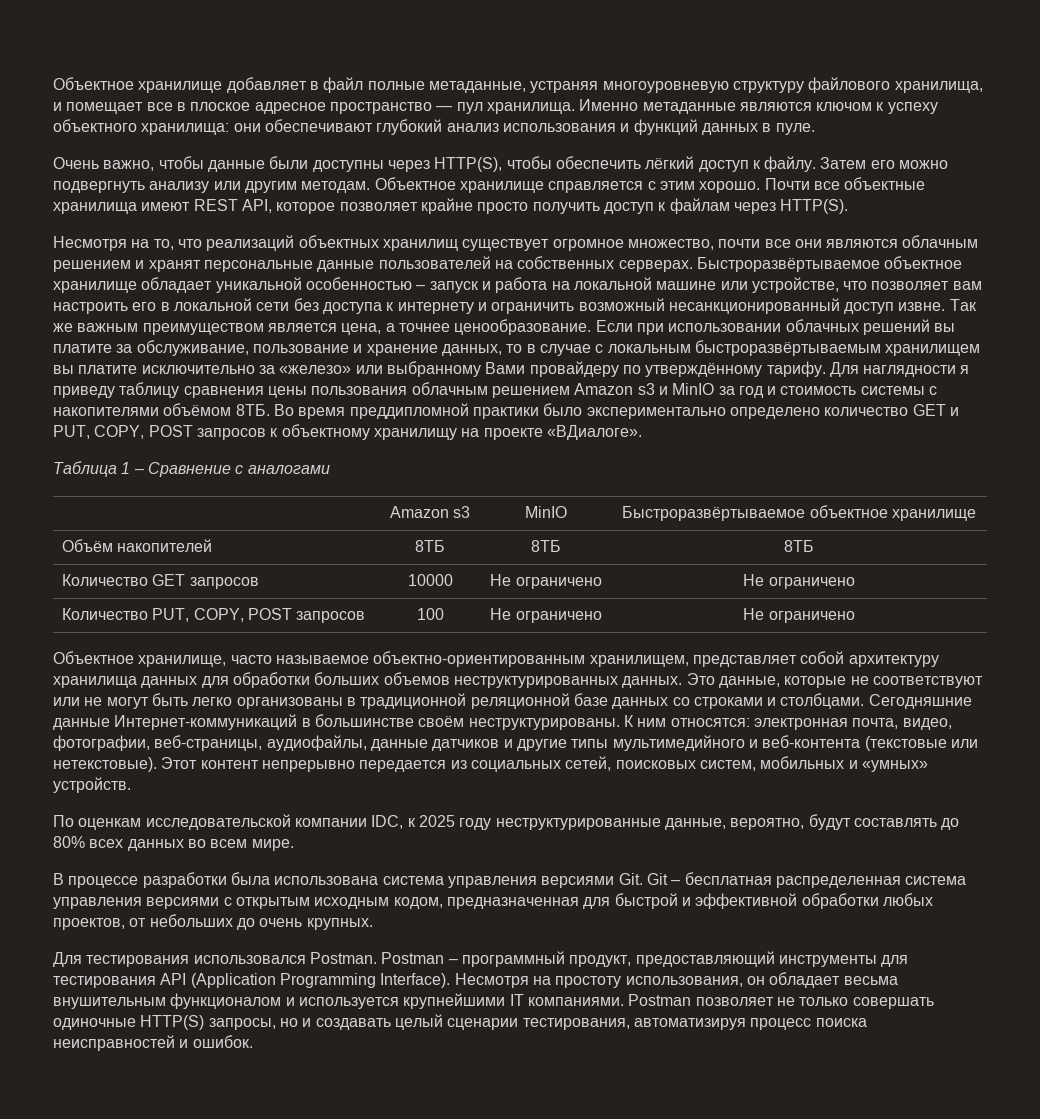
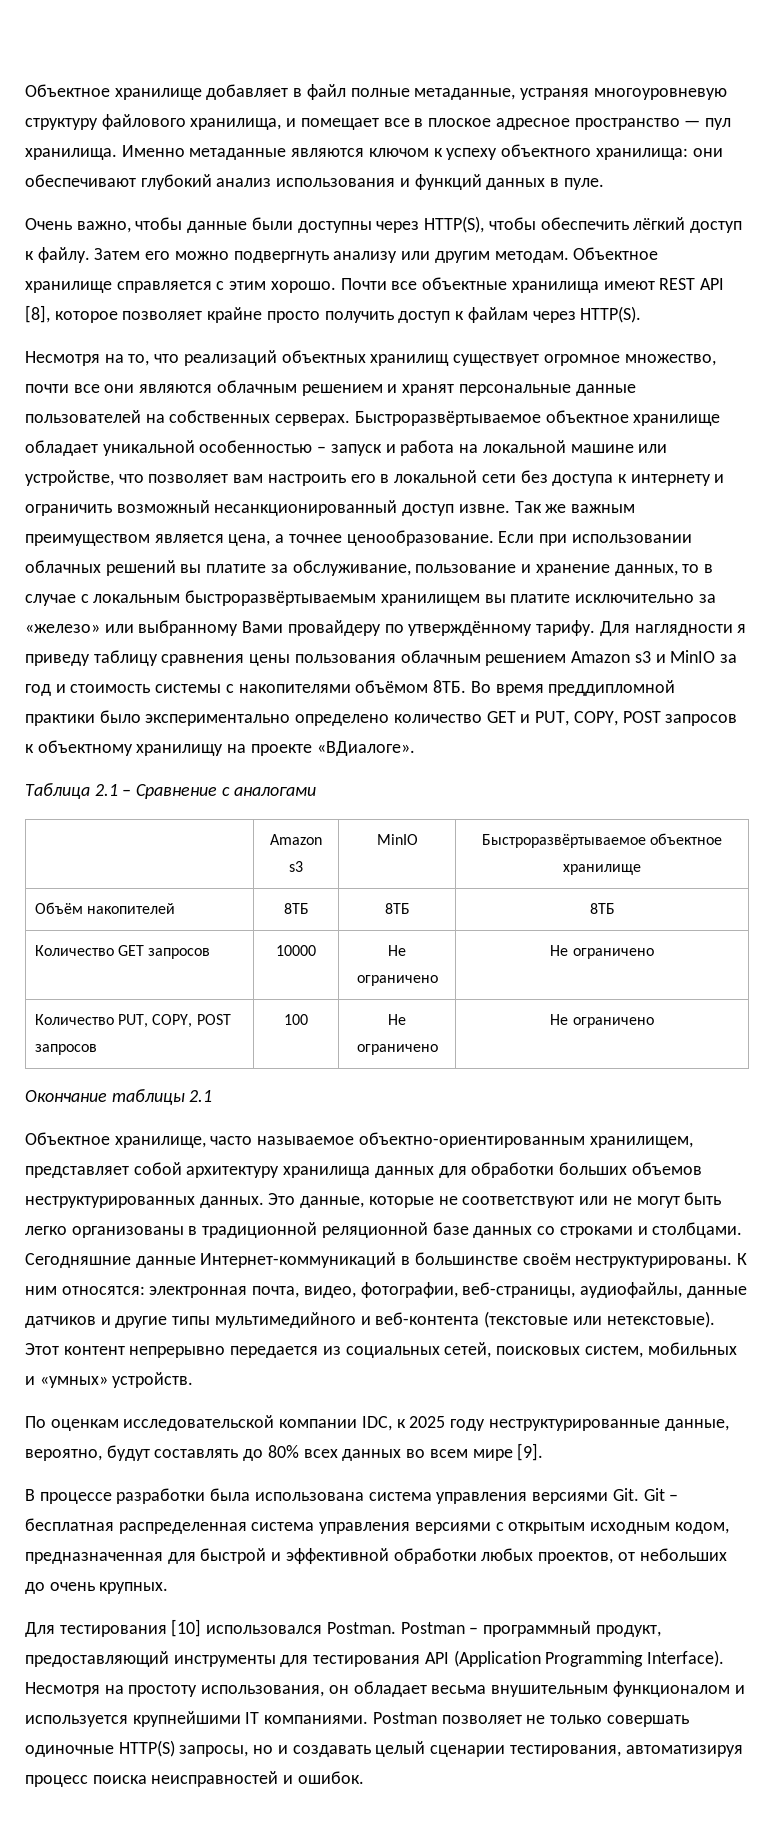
[241,199,272,213] API, -> [699,278,724,290] [25,305,50,323] API [8],
[121,462,131,474] 1 -> [94,784,118,796] 2.1
(855, 617) none -> [25,1089,213,1105] // Окончание таблицы 2.1
[251,839,294,851] мире. -> [472,1443,544,1461] мире [9].
(190, 961) none -> [171,1619,202,1637] [10]

